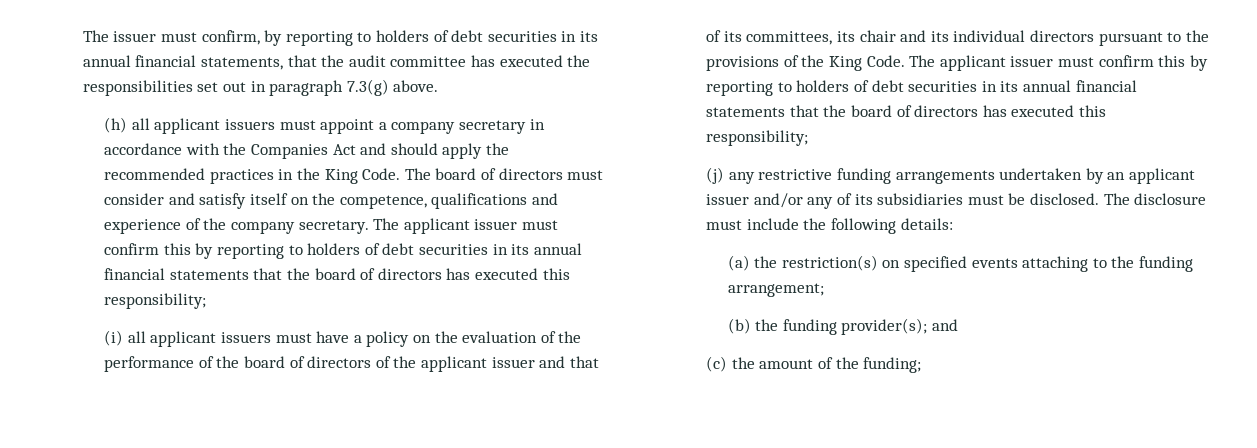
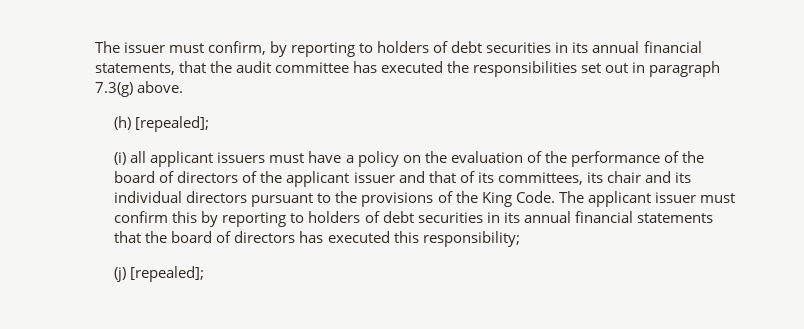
[131,118,545,134] [104,143,509,159] [104,168,604,184] [104,193,558,209] [104,218,558,234] [104,243,582,259] [104,268,570,280] [104,293,207,309] all applicant issuers must appoint a company secretary in accordance with the Companies Act and should apply the recommended practices in the King Code. The board of directors must consider and satisfy itself on the competence, qualifications and experience of the company secretary. The applicant issuer must confirm this by reporting to holders of debt securities in its annual financial statements that the board of directors has executed this responsibility; -> [135,116,210,132] [repealed];
[728,168,1195,184] [706,193,1207,209] [706,218,953,234] [727,255,1193,272] [727,283,824,297] [727,318,958,335] [706,356,922,373] any restrictive funding arrangements undertaken by an applicant issuer and/or any of its subsidiaries must be disclosed. The disclosure must include the following details: // (a) the restriction(s) on specified events attaching to the funding arrangement; // (b) the funding provider(s); and // (c) the amount of the funding; -> [130,266,205,282] [repealed];

